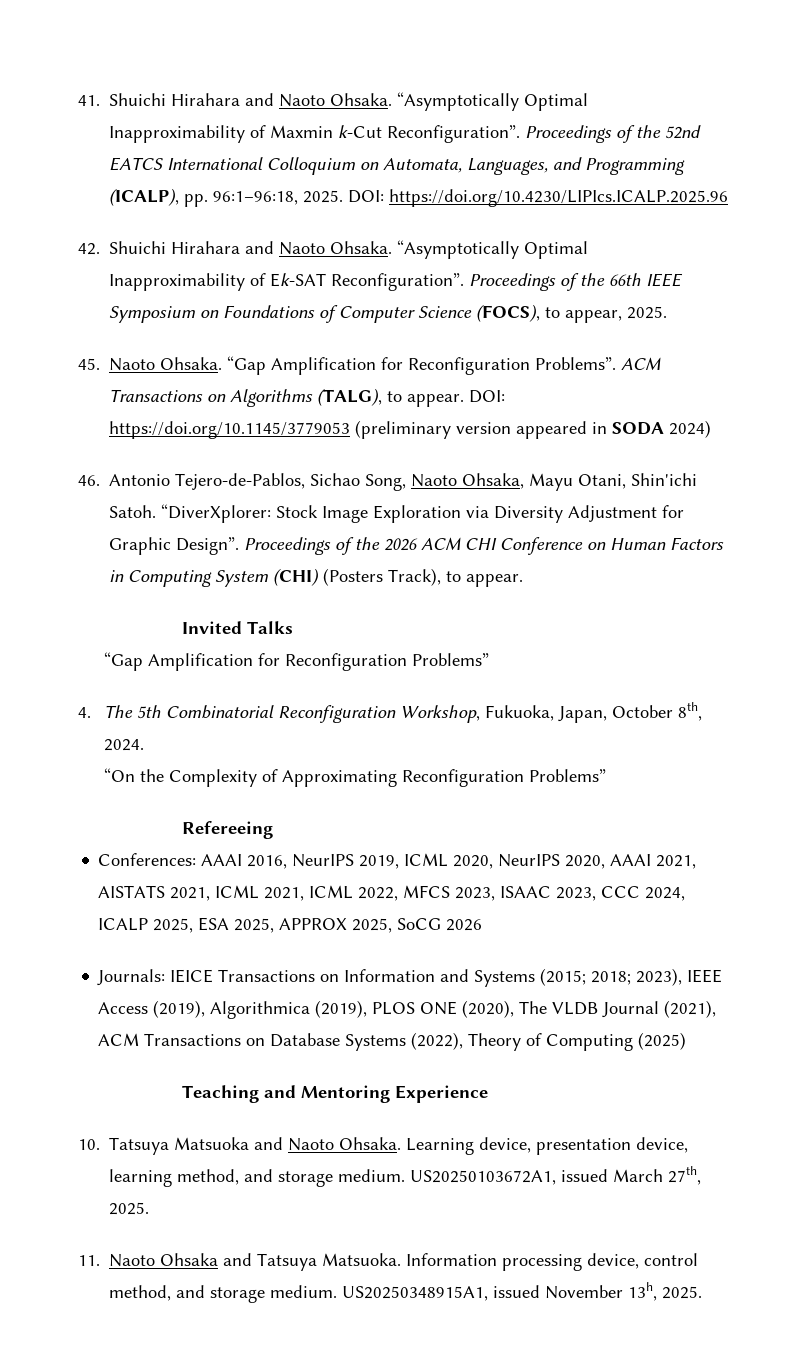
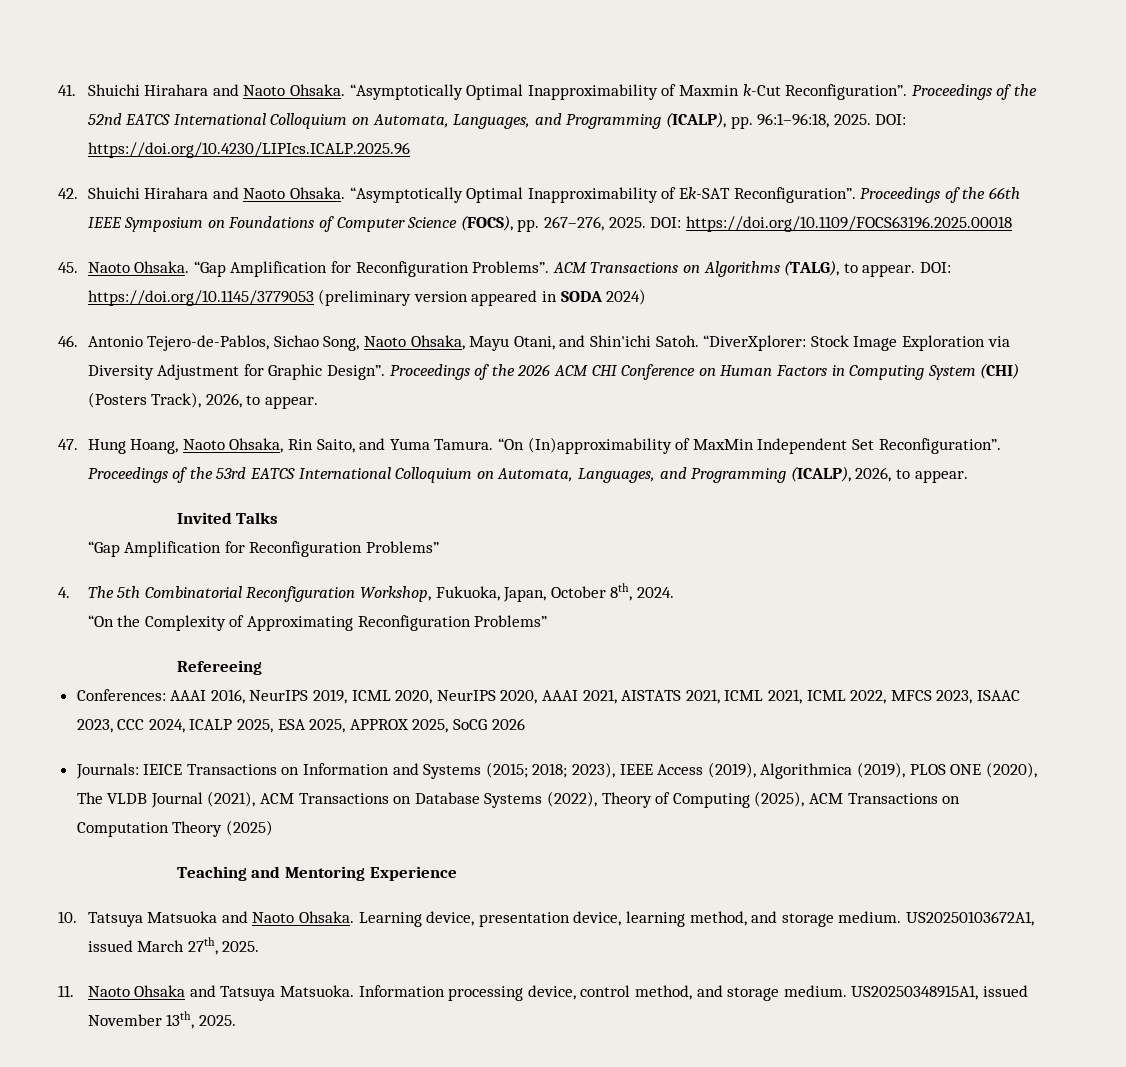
[545,306,668,323] to appear, 2025. -> [517,216,1012,232] pp. 267–276, 2025. DOI: https://doi.org/10.1109/FOCS63196.2025.00018
(627, 481) none -> [559,335,586,347] and
(442, 577) none -> [205,393,319,409] [58,437,1001,454] [87,466,892,483] 2026, to appear. // 47. Hung Hoang, Naoto Ohsaka, Rin Saito, and Yuma Tamura. “On (In)approximability of MaxMin Independent Set Reconfiguration”. Proceedings of the 53rd EATCS International Colloquium on Automata, Languages, and Programming (ICALP), 2026,
(634, 1042) none -> [754,791,961,807] [76,821,223,837] (2025), ACM Transactions on Computation Theory
[628,1282,658,1301] 13h, -> [166,1011,195,1029] 13th,

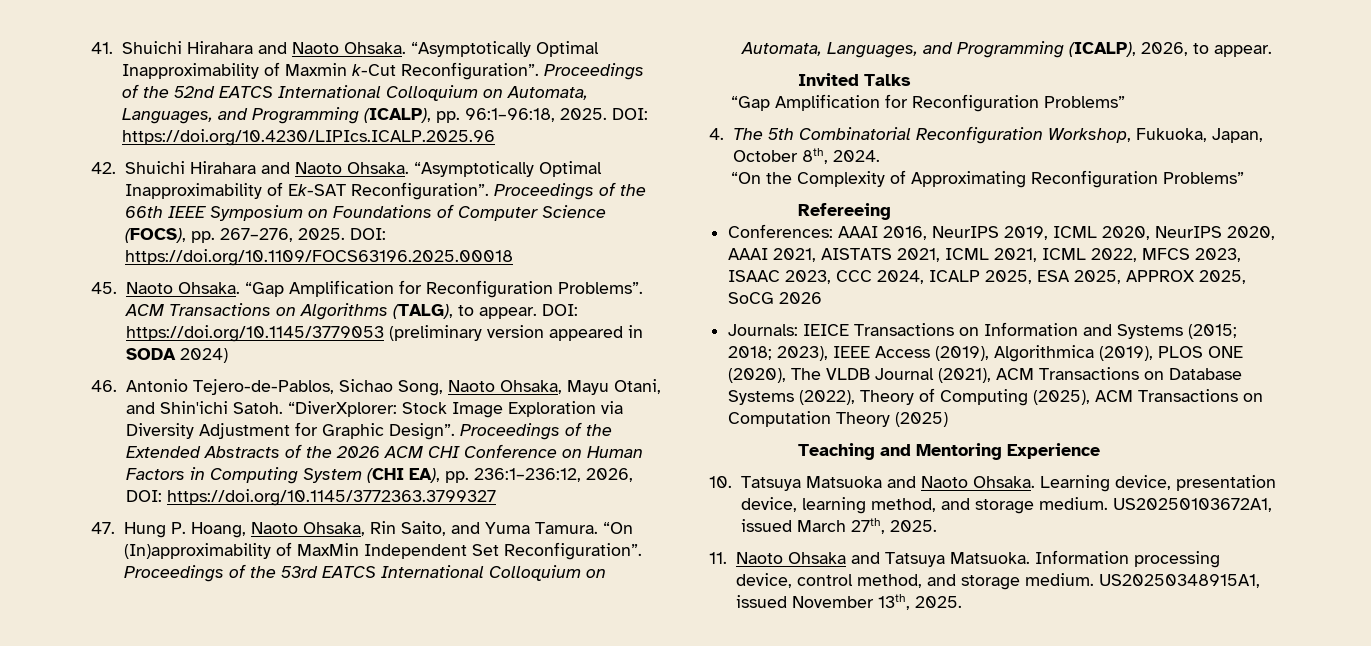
(515, 370) none -> [125,444,332,458] Extended Abstracts of the
[980,363,1020,379] [87,392,319,409] (CHI) (Posters Track), 2026, to appear. -> [366,468,633,483] [125,489,496,506] (CHI EA), pp. 236:1–236:12, 2026, DOI: https://doi.org/10.1145/3772363.3799327
(126, 446) none -> [170,522,186,534] P.

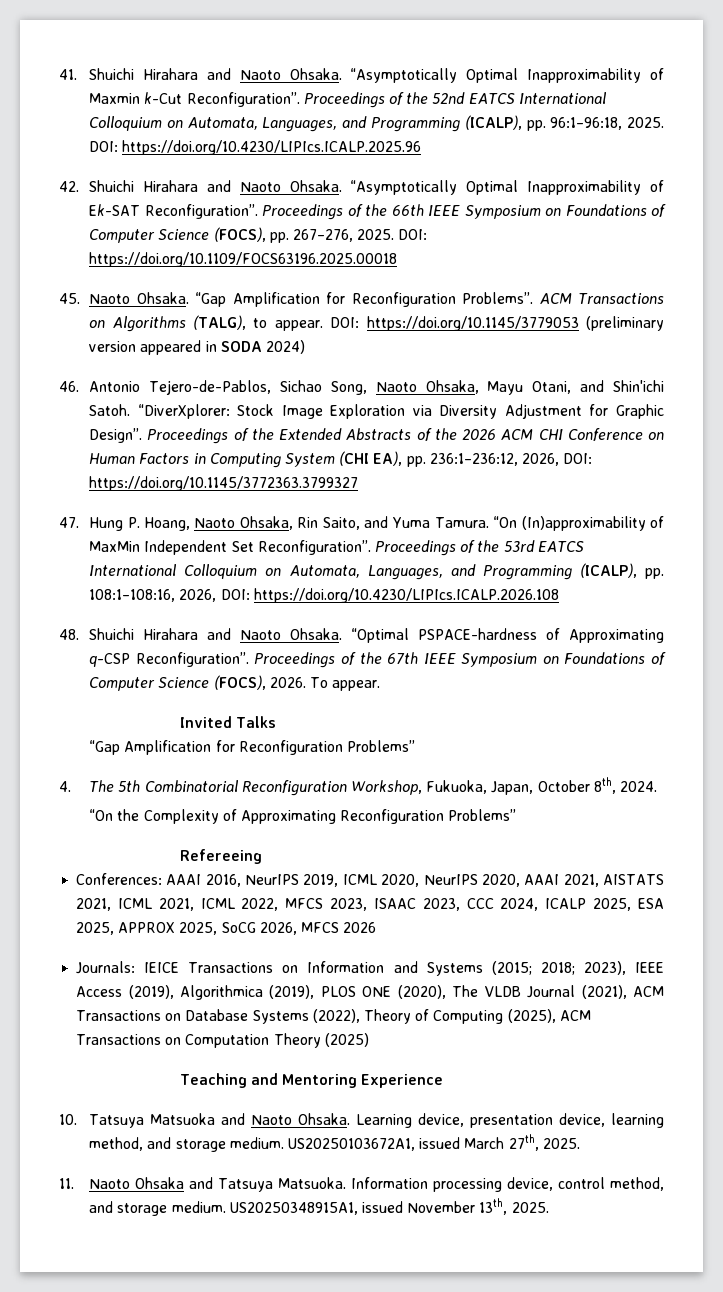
[1140,42,1209,56] 2026, to -> [645,568,664,579] [89,588,559,603] [59,628,664,643] [89,652,667,668] [89,675,328,691] pp. 108:1–108:16, 2026, DOI: https://doi.org/10.4230/LIPIcs.ICALP.2026.108 // 48. Shuichi Hirahara and Naoto Ohsaka. “Optimal PSPACE-hardness of Approximating q-CSP Reconfiguration”. Proceedings of the 67th IEEE Symposium on Foundations of Computer Science (FOCS), 2026. To
(775, 298) none -> [259,922,339,935] 2026, MFCS

